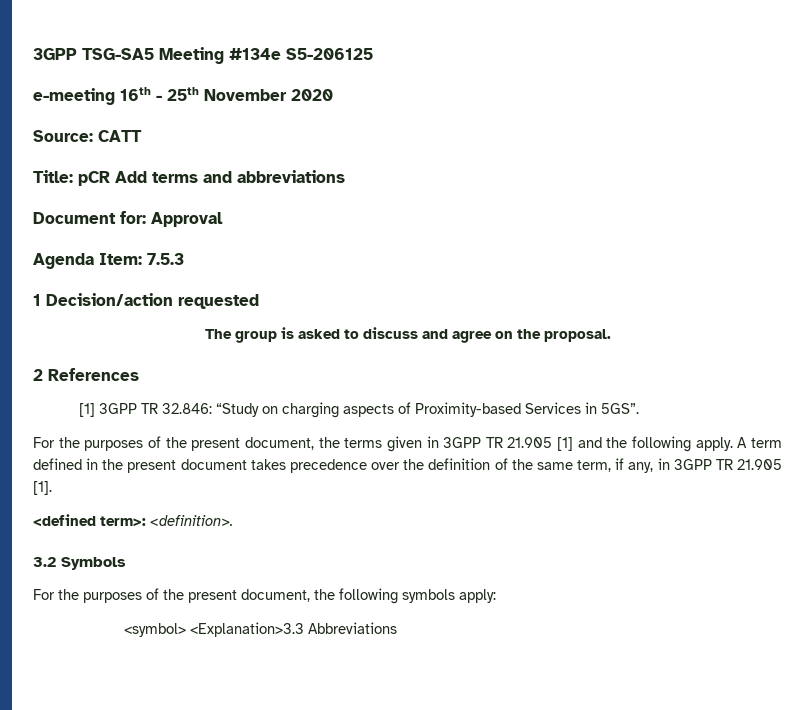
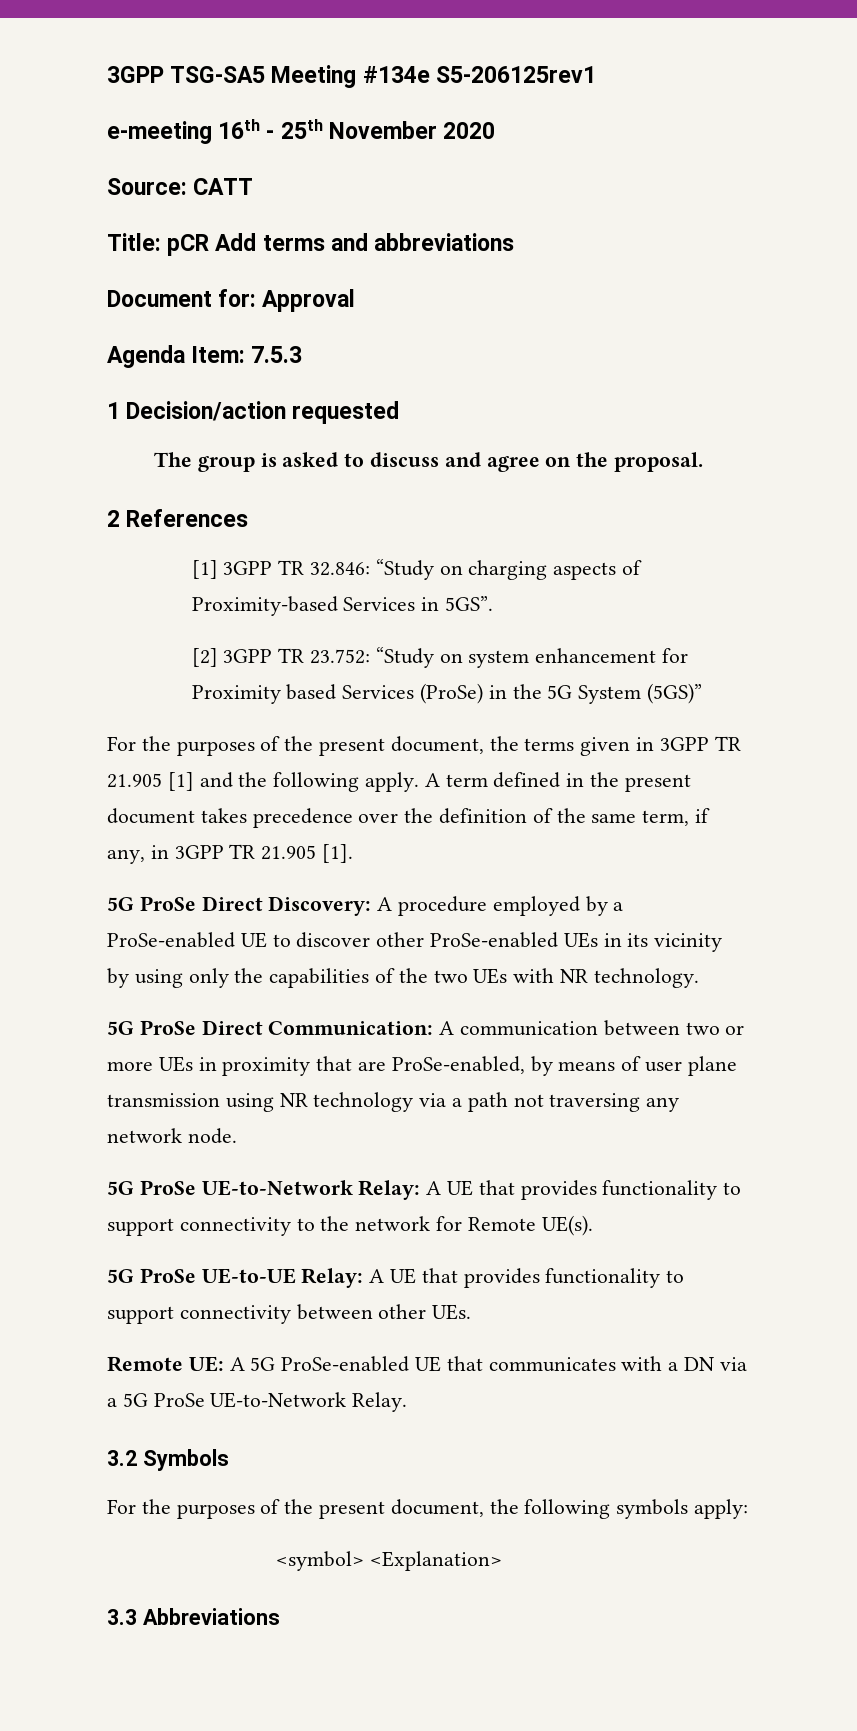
[286,48,373,60] S5-206125 -> [435,66,596,83] S5-206125rev1
(639, 408) none -> [191,647,689,668] [191,683,703,704] // [2] 3GPP TR 23.752: “Study on system enhancement for Proximity based Services (ProSe) in the 5G System (5GS)”
[33,514,233,527] <defined term>: <definition>. -> [107,896,624,916] [107,932,723,952] [107,968,699,988] [107,1020,745,1036] [107,1056,737,1076] [107,1092,680,1112] [107,1128,237,1144] [107,1180,742,1200] [107,1215,593,1236] [107,1268,685,1288] [107,1304,472,1324] [107,1356,747,1372] [107,1392,408,1412] 5G ProSe Direct Discovery: A procedure employed by a ProSe-enabled UE to discover other ProSe-enabled UEs in its vicinity by using only the capabilities of the two UEs with NR technology. // 5G ProSe Direct Communication: A communication between two or more UEs in proximity that are ProSe-enabled, by means of user plane transmission using NR technology via a path not traversing any network node. // 5G ProSe UE-to-Network Relay: A UE that provides functionality to support connectivity to the network for Remote UE(s). // 5G ProSe UE-to-UE Relay: A UE that provides functionality to support connectivity between other UEs. // Remote UE: A 5G ProSe-enabled UE that communicates with a DN via a 5G ProSe UE-to-Network Relay.
[190,622,305,637] <Explanation>3.3 -> [370,1551,503,1571] [107,1609,137,1625] <Explanation> // 3.3

